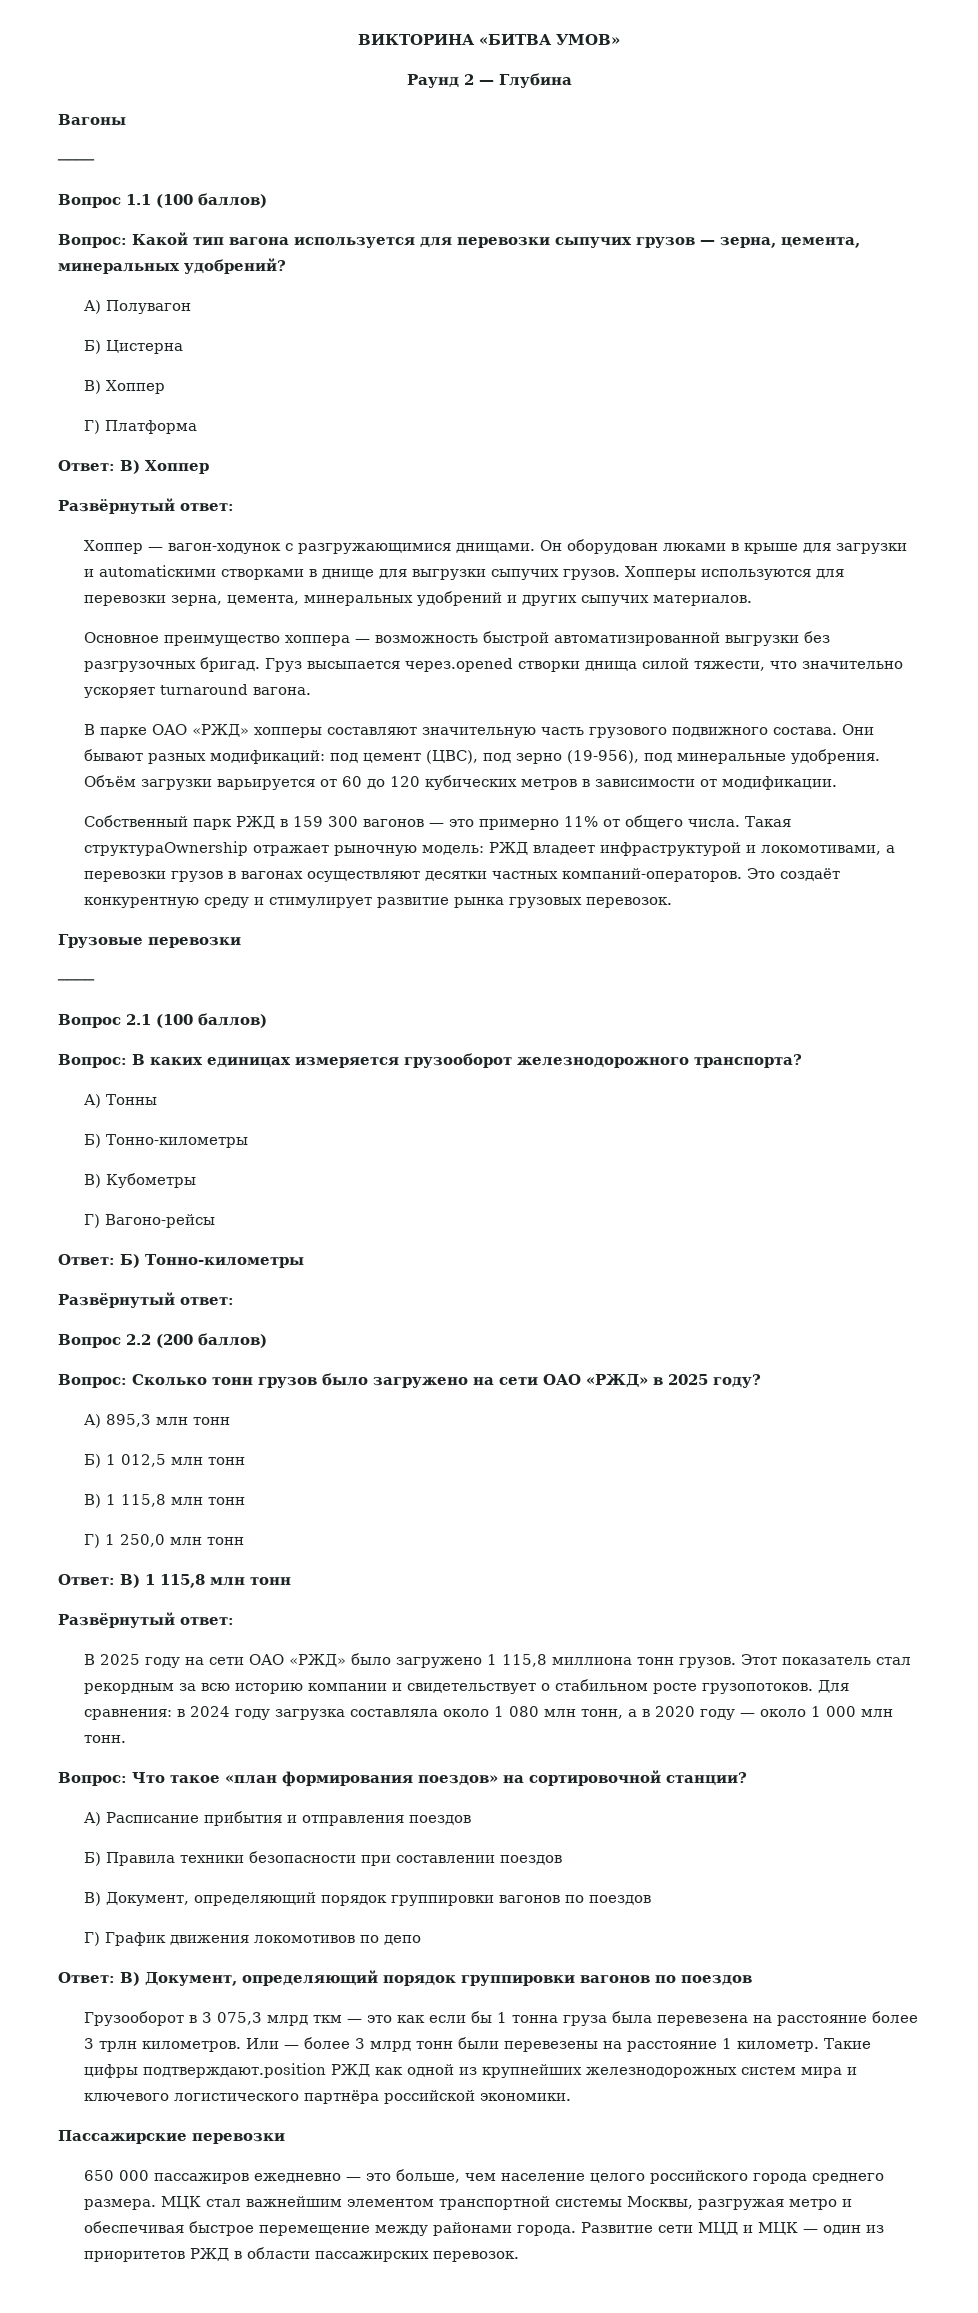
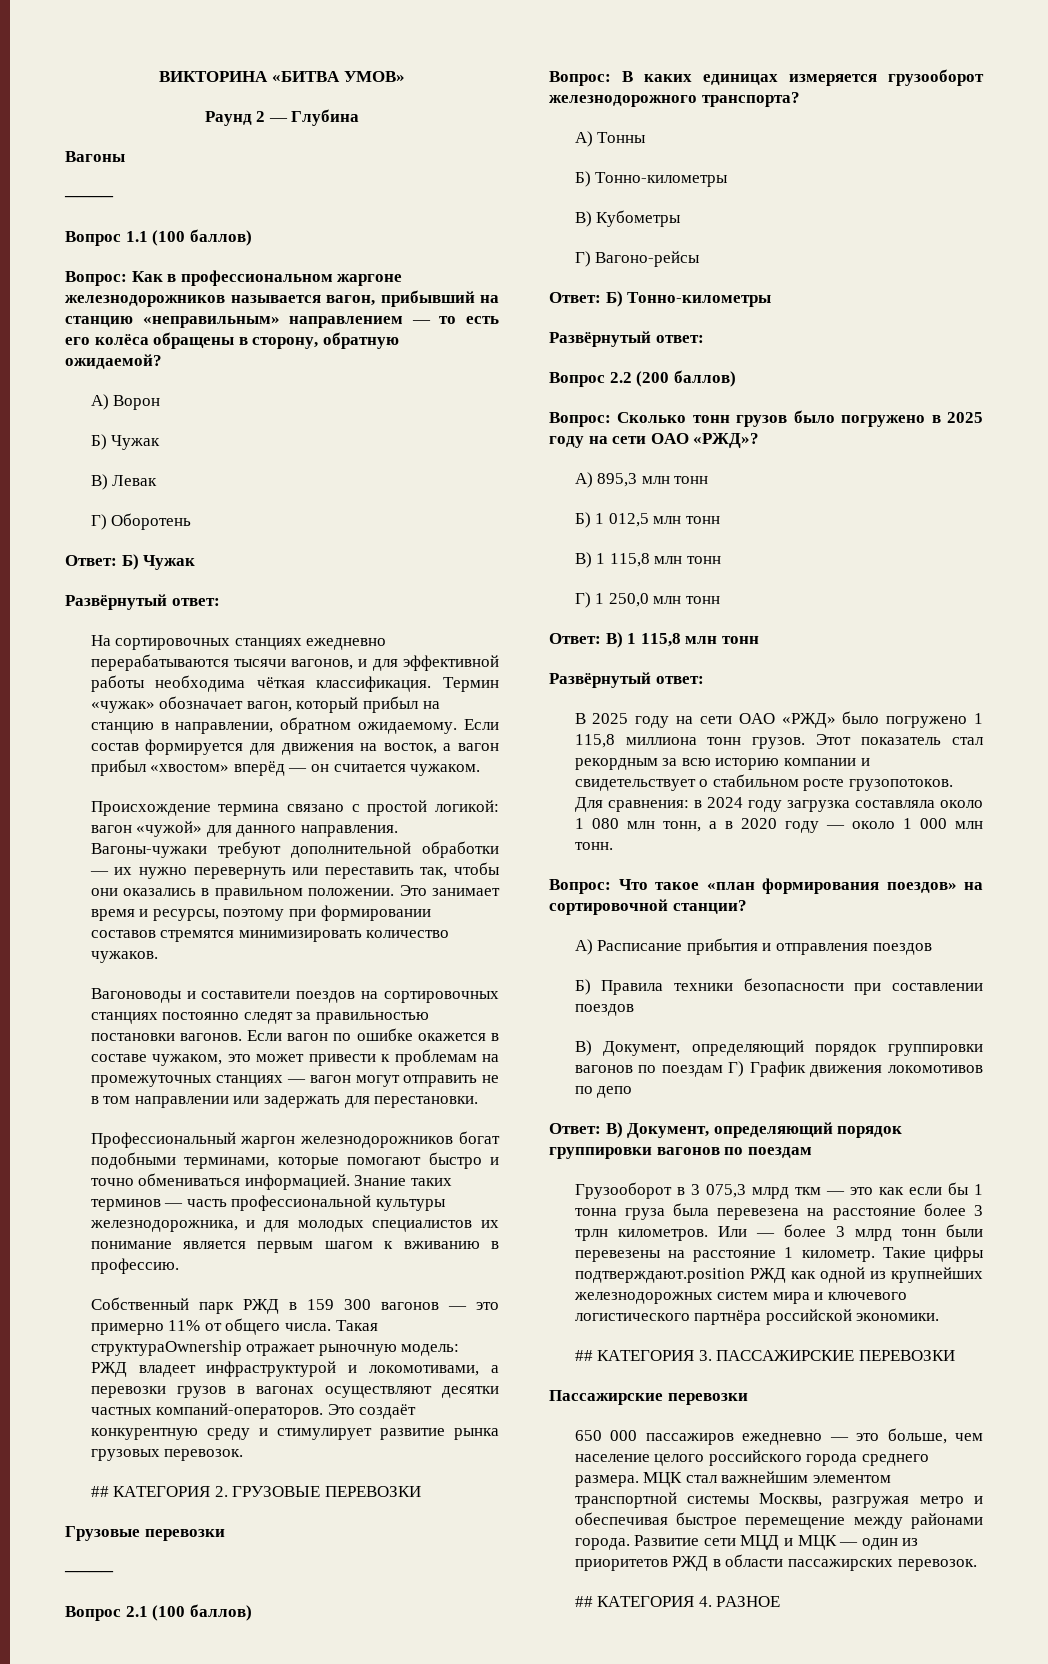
[132,232,860,248] [58,258,286,274] [83,300,191,314] [83,340,183,354] [83,380,165,394] [83,420,197,434] [58,460,209,474] [58,498,234,514] [83,539,907,554] [83,565,844,580] [83,591,752,606] [83,631,830,646] [83,657,903,672] [83,684,311,698] [83,724,874,738] [83,749,880,764] [83,775,837,790] Какой тип вагона используется для перевозки сыпучих грузов — зерна, цемента, минеральных удобрений? // А) Полувагон // Б) Цистерна // В) Хоппер // Г) Платформа // Ответ: В) Хоппер // Развёрнутый ответ: // Хоппер — вагон-ходунок с разгружающимися днищами. Он оборудован люками в крыше для загрузки и automaticкими створками в днище для выгрузки сыпучих грузов. Хопперы используются для перевозки зерна, цемента, минеральных удобрений и других сыпучих материалов. // Основное преимущество хоппера — возможность быстрой автоматизированной выгрузки без разгрузочных бригад. Груз высыпается через.opened створки днища силой тяжести, что значительно ускоряет turnaround вагона. // В парке ОАО «РЖД» хопперы составляют значительную часть грузового подвижного состава. Они бывают разных модификаций: под цемент (ЦВС), под зерно (19-956), под минеральные удобрения. Объём загрузки варьируется от 60 до 120 кубических метров в зависимости от модификации. -> [131,270,403,286] [65,290,499,307] [65,316,500,328] [65,332,399,349] [65,354,162,369] [90,394,161,410] [90,434,161,450] [90,474,158,490] [90,513,192,530] [65,554,196,570] [65,594,220,610] [90,635,387,650] [90,654,499,671] [90,675,499,692] [90,696,440,713] [90,717,499,734] [90,739,500,755] [90,759,481,776] [90,800,500,816] [90,821,399,837] [90,841,500,858] [89,862,501,879] [90,885,500,900] [90,905,431,921] [90,930,450,942] [90,951,158,963] [90,988,499,1003] [90,1012,430,1024] [90,1028,499,1041] [90,1049,499,1066] [90,1075,499,1087] [90,1096,479,1108] [90,1131,500,1148] [90,1152,500,1169] [90,1173,453,1190] [90,1195,447,1211] [89,1220,500,1232] [90,1241,499,1253] [90,1258,179,1274] Как в профессиональном жаргоне железнодорожников называется вагон, прибывший на станцию «неправильным» направлением — то есть его колёса обращены в сторону, обратную ожидаемой? // А) Ворон // Б) Чужак // В) Левак // Г) Оборотень // Ответ: Б) Чужак // Развёрнутый ответ: // На сортировочных станциях ежедневно перерабатываются тысячи вагонов, и для эффективной работы необходима чёткая классификация. Термин «чужак» обозначает вагон, который прибыл на станцию в направлении, обратном ожидаемому. Если состав формируется для движения на восток, а вагон прибыл «хвостом» вперёд — он считается чужаком. // Происхождение термина связано с простой логикой: вагон «чужой» для данного направления. Вагоны-чужаки требуют дополнительной обработки — их нужно перевернуть или переставить так, чтобы они оказались в правильном положении. Это занимает время и ресурсы, поэтому при формировании составов стремятся минимизировать количество чужаков. // Вагоноводы и составители поездов на сортировочных станциях постоянно следят за правильностью постановки вагонов. Если вагон по ошибке окажется в составе чужаком, это может привести к проблемам на промежуточных станциях — вагон могут отправить не в том направлении или задержать для перестановки. // Профессиональный жаргон железнодорожников богат подобными терминами, которые помогают быстро и точно обмениваться информацией. Знание таких терминов — часть профессиональной культуры железнодорожника, и для молодых специалистов их понимание является первым шагом к вживанию в профессию.
(672, 902) none -> [90,1486,422,1497] // ## КАТЕГОРИЯ 2. ГРУЗОВЫЕ ПЕРЕВОЗКИ
[373,1374,761,1388] загружено на сети ОАО «РЖД» в 2025 году? -> [841,412,983,427] [549,433,760,448] погружено в 2025 году на сети ОАО «РЖД»?
[395,1657,482,1668] загружено -> [886,716,968,728] погружено
[588,1895,651,1905] поездов // -> [661,1065,723,1077] поездам
[681,1975,752,1986] поездов -> [747,1147,812,1158] поездам
(571, 2097) none -> [574,1350,956,1361] // ## КАТЕГОРИЯ 3. ПАССАЖИРСКИЕ ПЕРЕВОЗКИ
(519, 2256) none -> [574,1596,781,1607] // ## КАТЕГОРИЯ 4. РАЗНОЕ

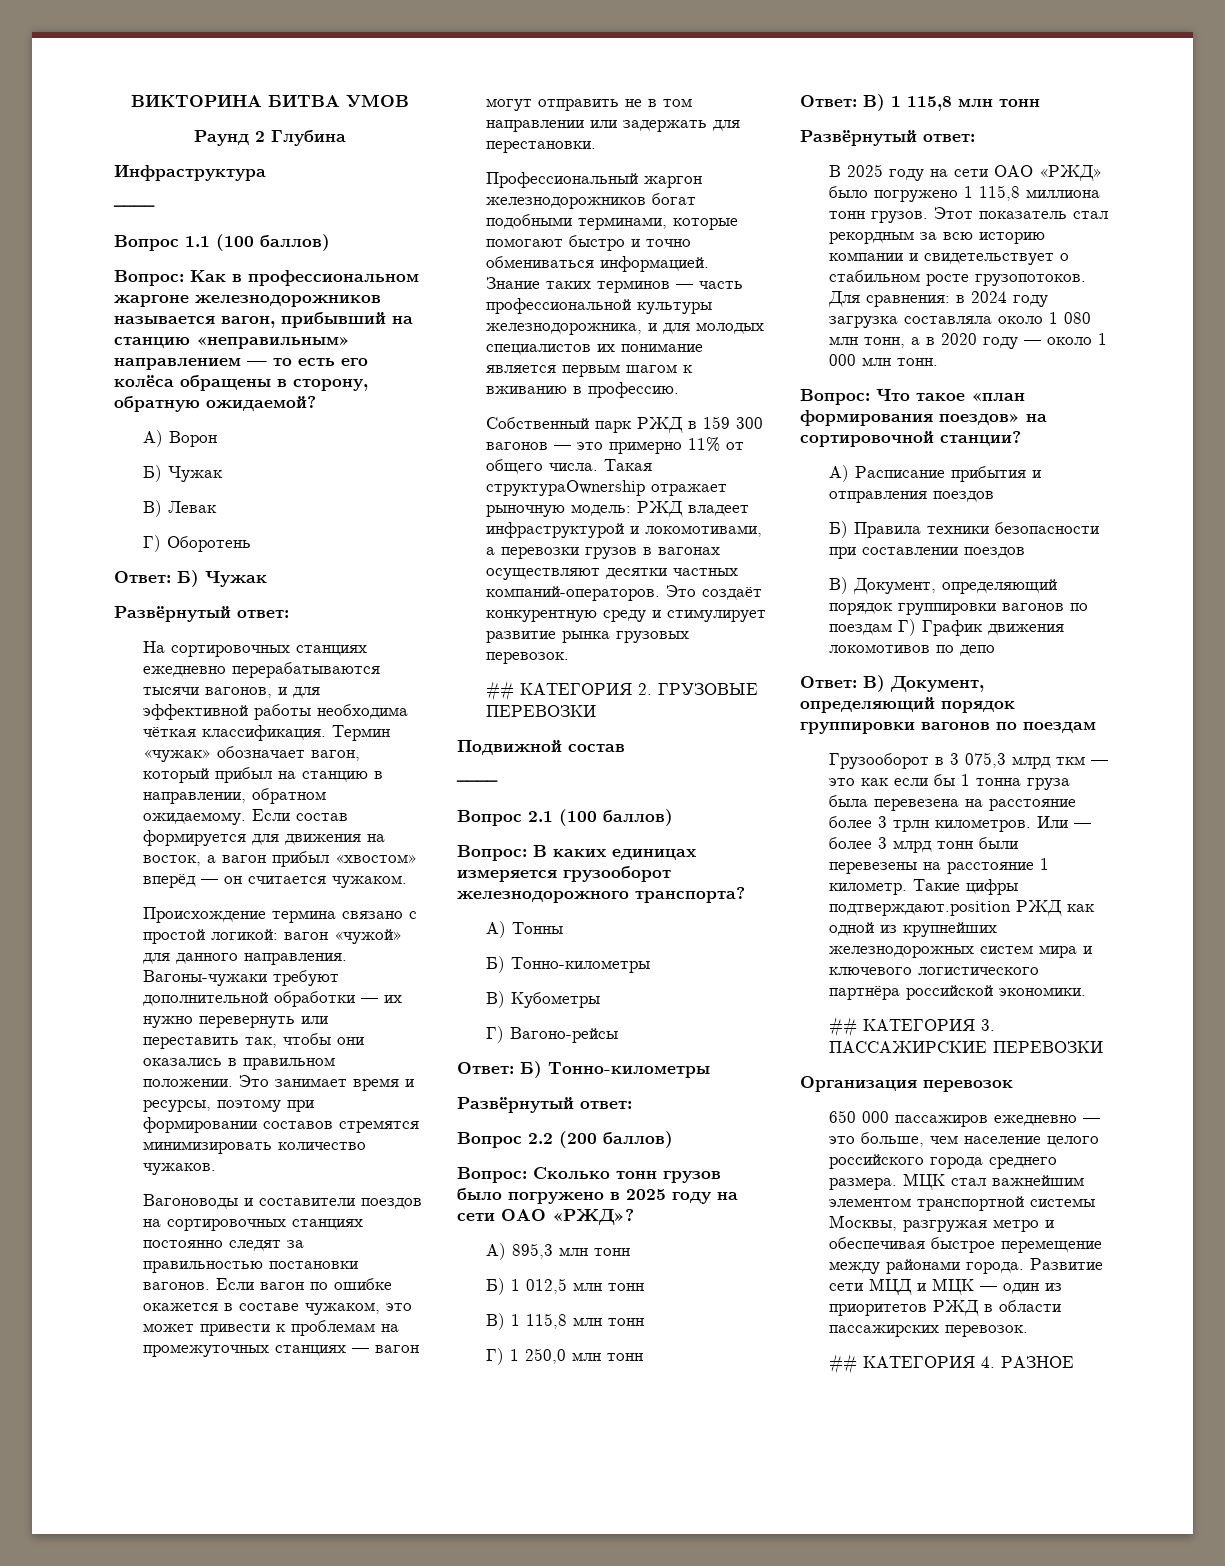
[272,71,405,82] «БИТВА УМОВ» -> [267,94,409,108] БИТВА УМОВ
[268,118,288,122] — -> (265, 136) none
[65,151,125,162] Вагоны -> [114,164,266,181] Инфраструктура
[65,1526,225,1541] Грузовые перевозки -> [457,740,625,755] Подвижной состав
[549,1390,748,1405] Пассажирские перевозки -> [800,1076,1013,1092] Организация перевозок

